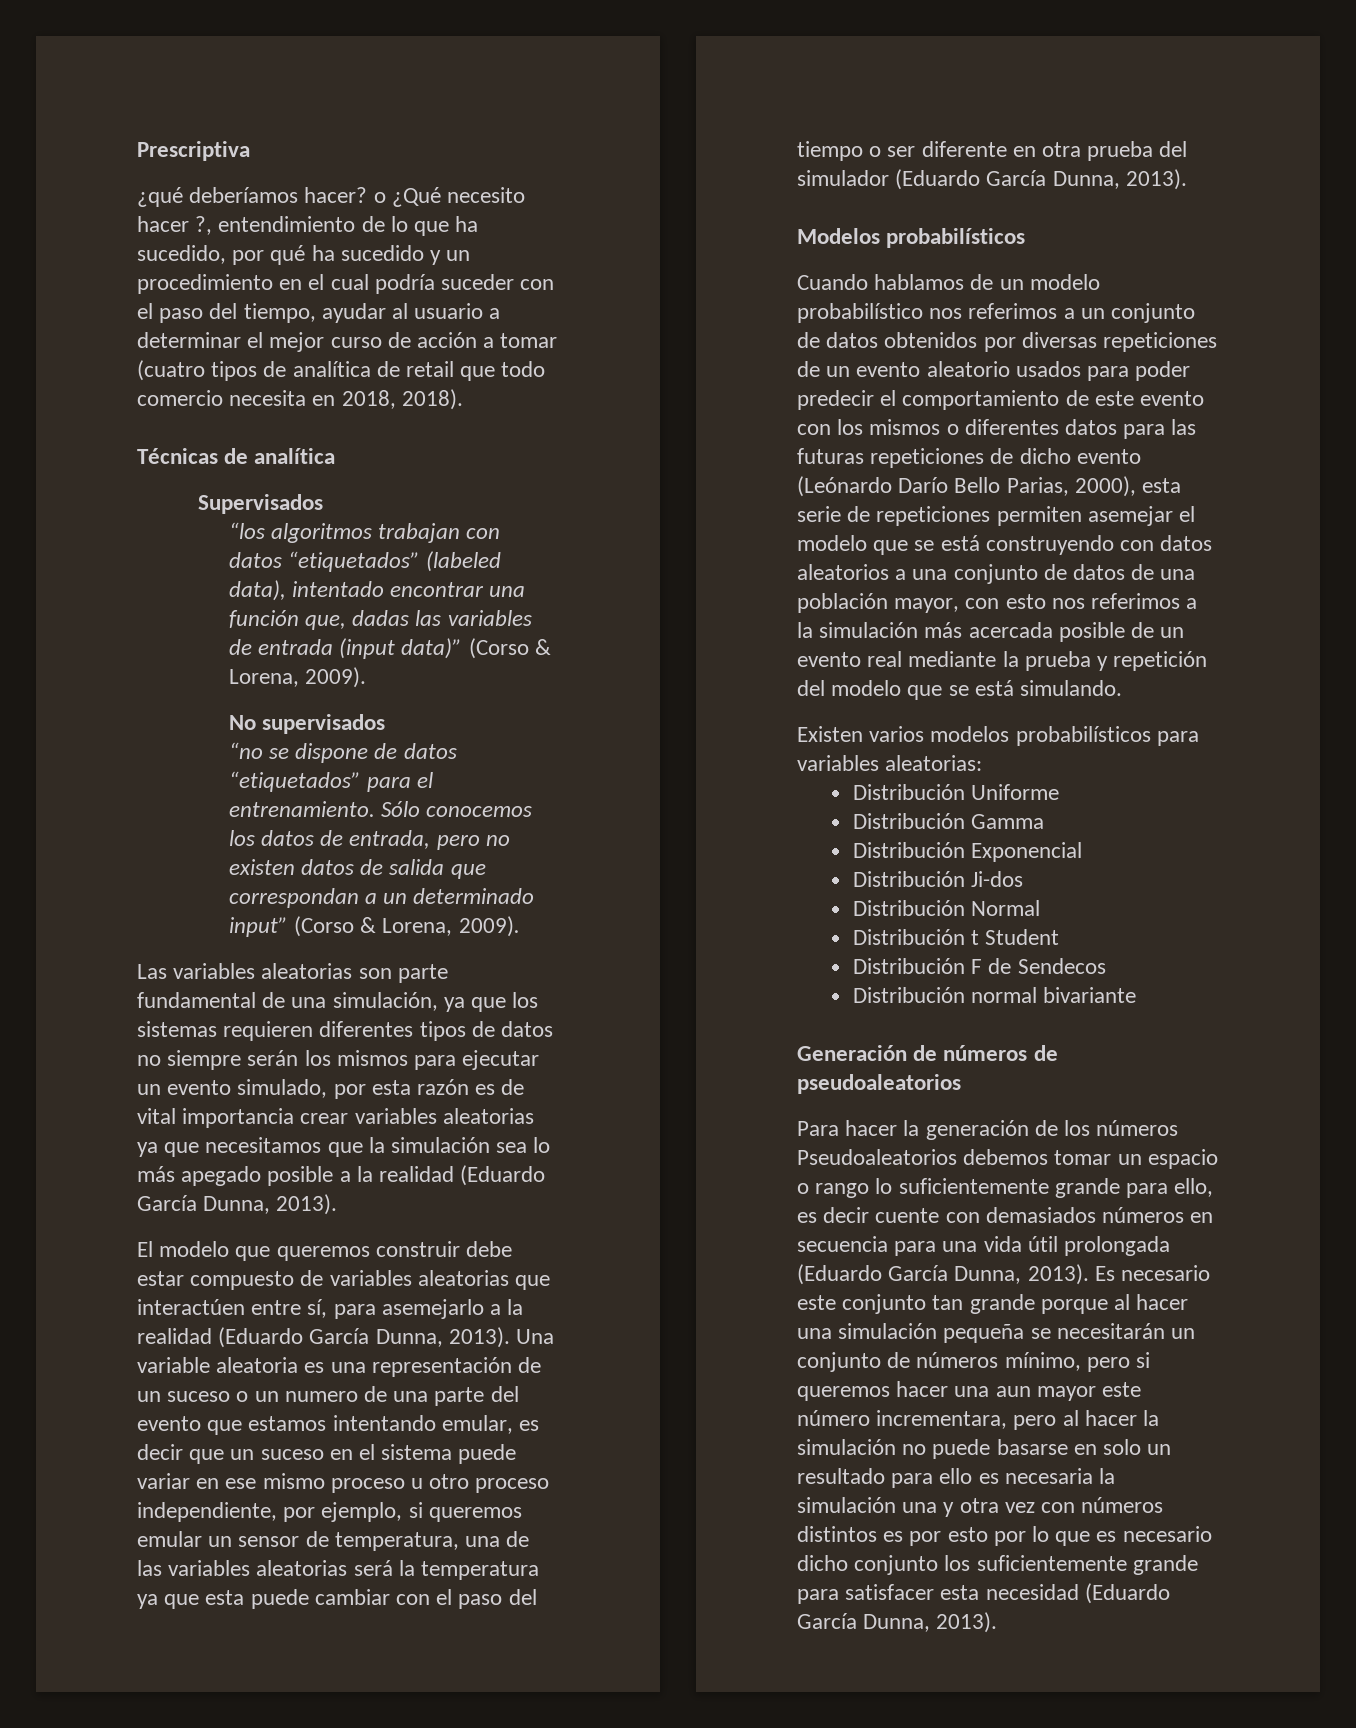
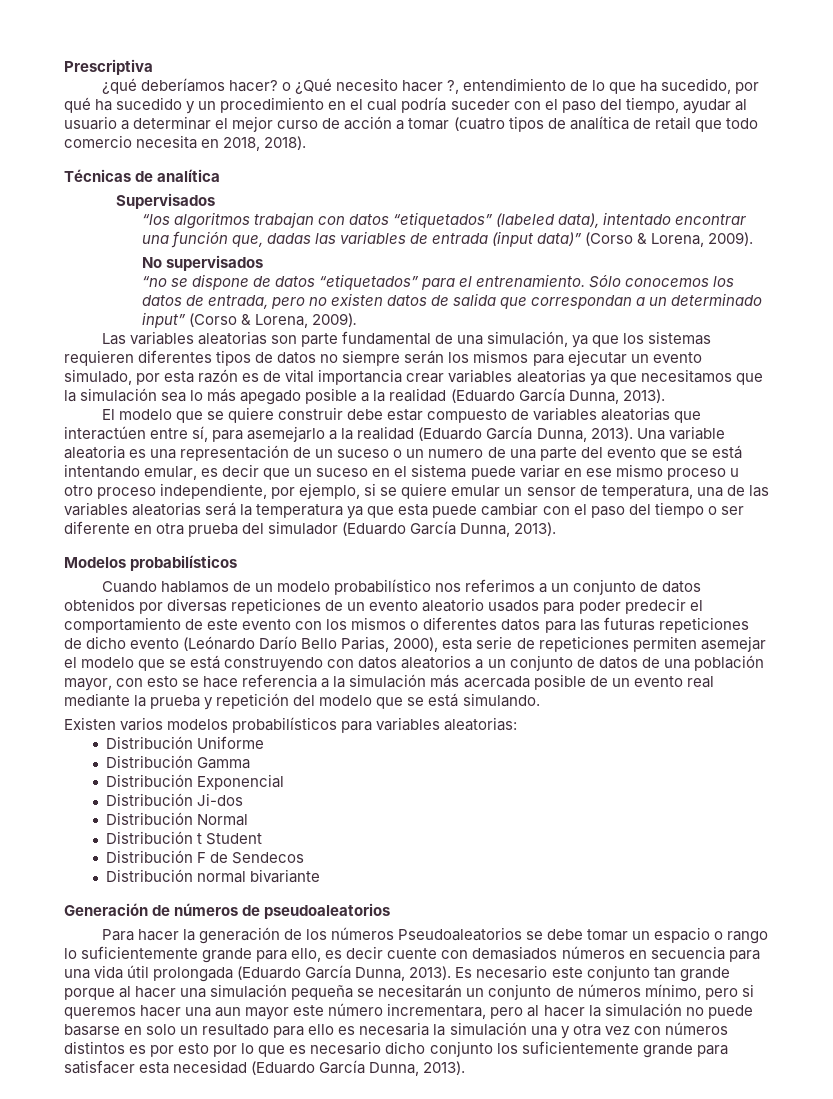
[276,1246,370,1261] queremos -> [206,407,274,423] se quiere
[248,1416,327,1431] estamos -> [690,445,742,459] se está
[428,1507,522,1522] queremos -> [380,483,448,499] se quiere
[912,569,948,580] una -> [487,659,506,668] un
[1051,593,1181,609] nos referimos -> [182,674,318,688] se hace referencia
[963,1149,1049,1165] debemos -> [526,929,584,940] se debe

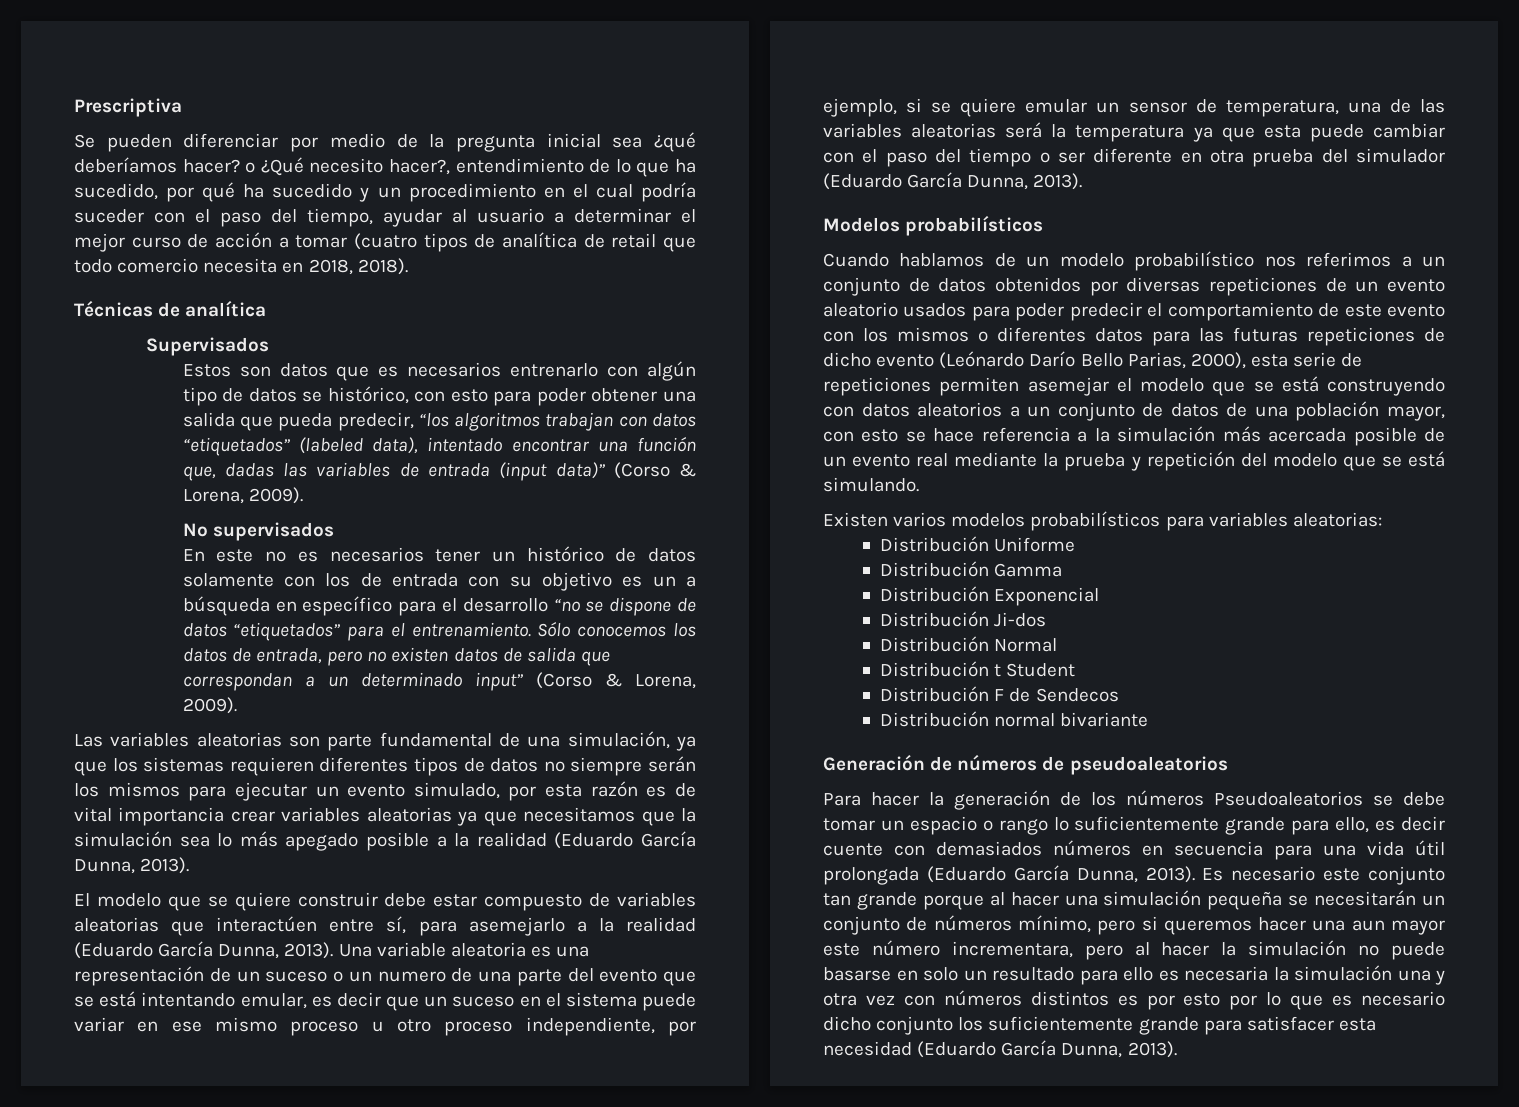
(153, 67) none -> [74,133,643,152] Se pueden diferenciar por medio de la pregunta inicial sea
[402,80,460,94] hacer ?, -> [389,159,450,175] hacer?,
(215, 201) none -> [182,361,696,381] [182,386,697,406] [182,412,414,431] Estos son datos que es necesarios entrenarlo con algún tipo de datos se histórico, con esto para poder obtener una salida que pueda predecir,
(263, 263) none -> [182,546,696,562] [182,572,696,591] [182,596,548,616] En este no es necesarios tener un histórico de datos solamente con los de entrada con su objetivo es un a búsqueda en específico para el desarrollo

